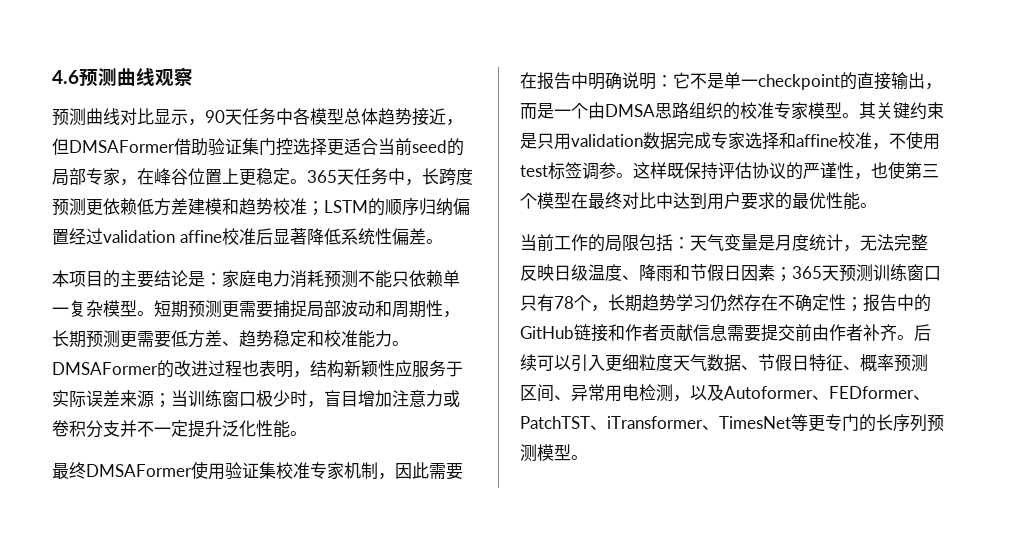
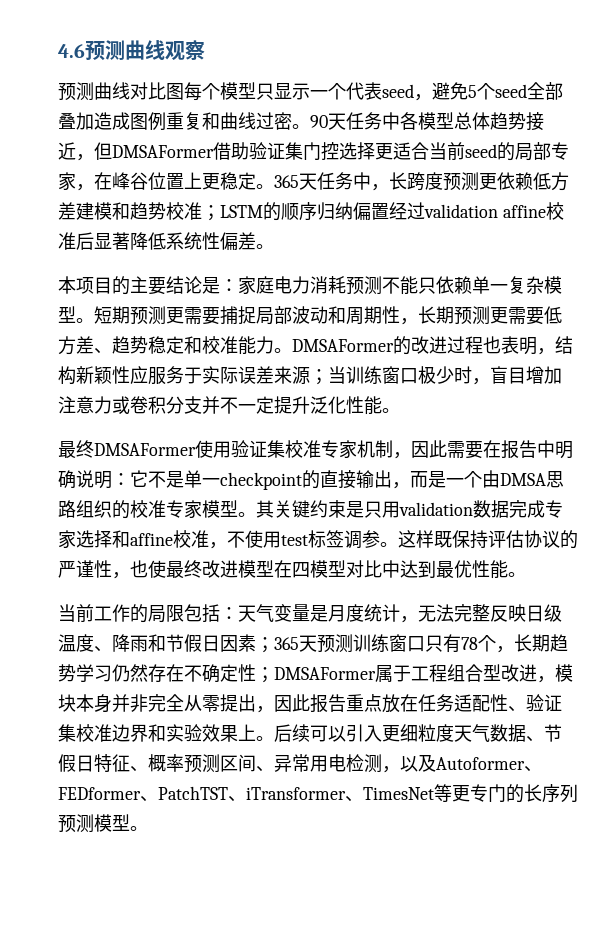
[154,109,205,126] 显示， -> [166,82,563,101] [58,112,310,131] 图每个模型只显示一个代表seed，避免5个seed全部叠加造成图例重复和曲线过密。
[905,162,939,179] [520,192,792,210] 第三个模型在最终对比中达到用户要求的 -> [166,560,436,578] 最终改进模型在四模型对比中达到
[863,294,931,312] [520,324,897,342] 报告中的GitHub链接和作者贡献信息需要提交前由作者补齐 -> [274,664,573,683] [58,694,562,713] [58,724,256,742] DMSAFormer属于工程组合型改进，模块本身并非完全从零提出，因此报告重点放在任务适配性、验证集校准边界和实验效果上

